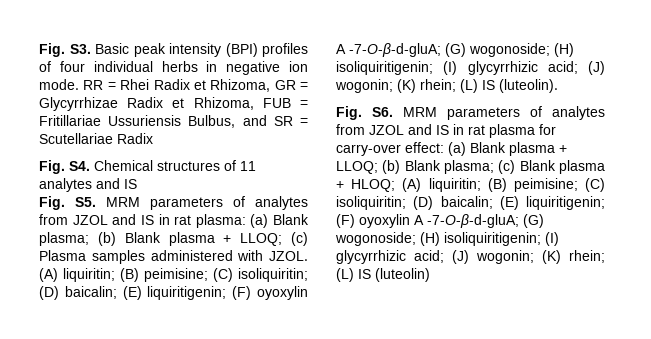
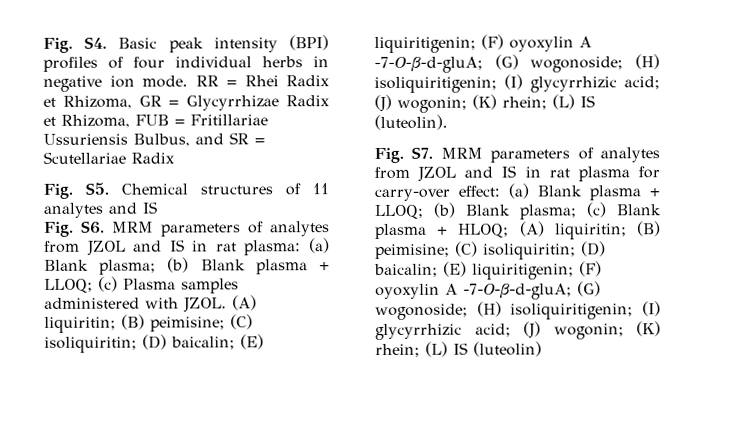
[39,43,91,57] Fig. S3. -> [43,36,108,53] Fig. S4.
[69,161,90,171] S4. -> [85,182,109,195] S5.
[75,197,96,207] S5. -> [81,220,105,234] S6.
[372,107,393,117] S6. -> [411,146,434,159] S7.

